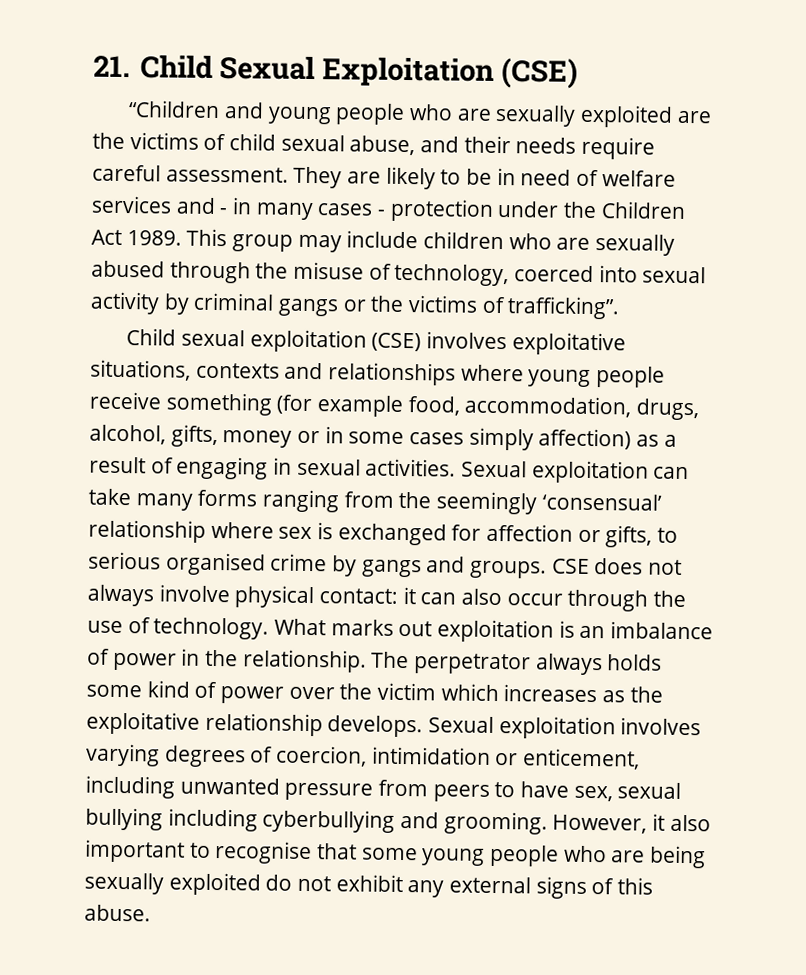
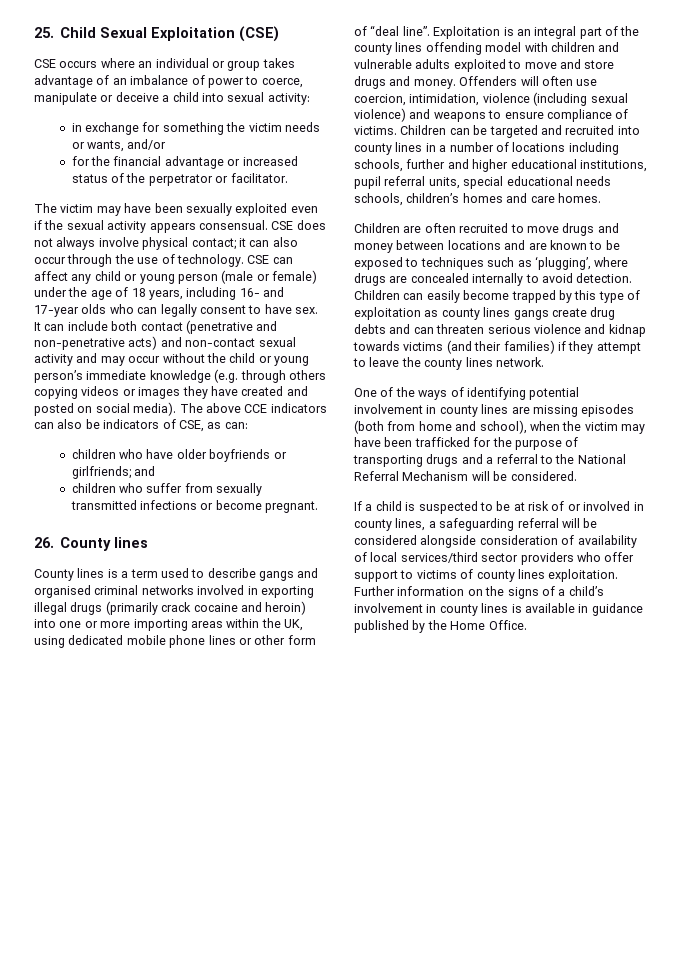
[93,55,130,78] 21. -> [34,27,54,38] 25.
[128,100,712,128] [92,132,656,160] [92,164,676,190] [91,195,686,222] [91,228,676,256] [91,260,707,287] [90,291,621,320] [126,328,626,356] [90,359,666,388] [89,391,700,421] [89,424,677,451] [89,456,690,484] [88,488,662,515] [88,519,679,548] [88,551,548,579] “Children and young people who are sexually exploited are the victims of child sexual abuse, and their needs require careful assessment. They are likely to be in need of welfare services and - in many cases - protection under the Children Act 1989. This group may include children who are sexually abused through the misuse of technology, coerced into sexual activity by criminal gangs or the victims of trafficking”. // Child sexual exploitation (CSE) involves exploitative situations, contexts and relationships where young people receive something (for example food, accommodation, drugs, alcohol, gifts, money or in some cases simply affection) as a result of engaging in sexual activities. Sexual exploitation can take many forms ranging from the seemingly ‘consensual’ relationship where sex is exchanged for affection or gifts, to serious organised crime by gangs and groups. -> [34,58,295,71] [34,75,303,88] [34,92,310,105] [71,122,320,135] [71,139,167,152] [71,156,298,169] [71,173,288,186] [34,203,318,216] [34,220,268,233] CSE occurs where an individual or group takes advantage of an imbalance of power to coerce, manipulate or deceive a child into sexual activity: // in exchange for something the victim needs or wants, and/or // for the financial advantage or increased status of the perpetrator or facilitator. // The victim may have been sexually exploited even if the sexual activity appears consensual.
[319,588,399,604] contact: -> [191,238,236,250] contact;
[273,618,714,643] [87,648,663,676] [86,680,663,704] [86,711,702,740] [86,743,641,770] [85,775,682,802] [85,807,711,835] [84,839,707,869] [84,872,654,899] [84,904,151,922] What marks out exploitation is an imbalance of power in the relationship. The perpetrator always holds some kind of power over the victim which increases as the exploitative relationship develops. Sexual exploitation involves varying degrees of coercion, intimidation or enticement, including unwanted pressure from peers to have sex, sexual bullying including cyberbullying and grooming. However, it also important to recognise that some young people who are being sexually exploited do not exhibit any external signs of this abuse. -> [247,255,293,264] [34,270,317,284] [34,287,284,300] [34,304,318,317] [34,320,278,334] [34,336,296,350] [34,353,309,366] [34,369,326,383] [34,386,308,399] [34,402,327,416] [34,419,248,432] [71,449,287,462] [71,466,156,479] [71,483,263,496] [70,500,319,513] [34,537,149,551] [34,568,319,581] [34,585,314,598] [34,601,307,615] [34,618,303,631] [34,635,316,648] [354,25,640,39] [354,42,620,55] [354,59,615,72] [354,76,598,89] [354,92,628,106] [354,108,629,122] [354,125,640,138] [354,142,619,155] [354,159,647,172] [354,176,611,189] [354,193,601,206] [354,223,619,236] [354,240,620,253] [354,256,629,270] [354,273,633,286] [354,290,640,303] [354,307,616,320] [354,324,646,337] [353,340,641,354] [353,357,544,370] [354,387,580,400] [354,404,635,417] [354,420,645,434] [354,437,579,450] [353,454,626,467] [354,471,577,481] [354,501,644,514] [354,518,598,531] [354,535,637,548] [354,552,635,565] [354,569,619,582] [354,586,604,599] [354,603,643,616] [354,620,527,633] CSE can affect any child or young person (male or female) under the age of 18 years, including 16- and 17-year olds who can legally consent to have sex. It can include both contact (penetrative and non-penetrative acts) and non-contact sexual activity and may occur without the child or young person’s immediate knowledge (e.g. through others copying videos or images they have created and posted on social media). The above CCE indicators can also be indicators of CSE, as can: // children who have older boyfriends or girlfriends; and // children who suffer from sexually transmitted infections or become pregnant. // 26. County lines // County lines is a term used to describe gangs and organised criminal networks involved in exporting illegal drugs (primarily crack cocaine and heroin) into one or more importing areas within the UK, using dedicated mobile phone lines or other form of “deal line”. Exploitation is an integral part of the county lines offending model with children and vulnerable adults exploited to move and store drugs and money. Offenders will often use coercion, intimidation, violence (including sexual violence) and weapons to ensure compliance of victims. Children can be targeted and recruited into county lines in a number of locations including schools, further and higher educational institutions, pupil referral units, special educational needs schools, children’s homes and care homes. // Children are often recruited to move drugs and money between locations and are known to be exposed to techniques such as ‘plugging’, where drugs are concealed internally to avoid detection. Children can easily become trapped by this type of exploitation as county lines gangs create drug debts and can threaten serious violence and kidnap towards victims (and their families) if they attempt to leave the county lines network. // One of the ways of identifying potential involvement in county lines are missing episodes (both from home and school), when the victim may have been trafficked for the purpose of transporting drugs and a referral to the National Referral Mechanism will be considered. // If a child is suspected to be at risk of or involved in county lines, a safeguarding referral will be considered alongside consideration of availability of local services/third sector providers who offer support to victims of county lines exploitation. Further information on the signs of a child’s involvement in county lines is available in guidance published by the Home Office.

